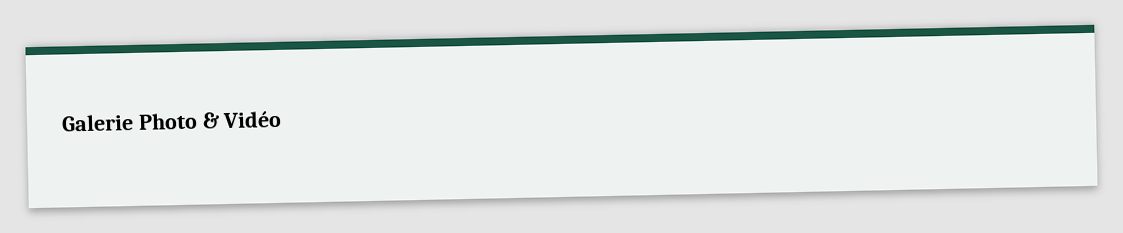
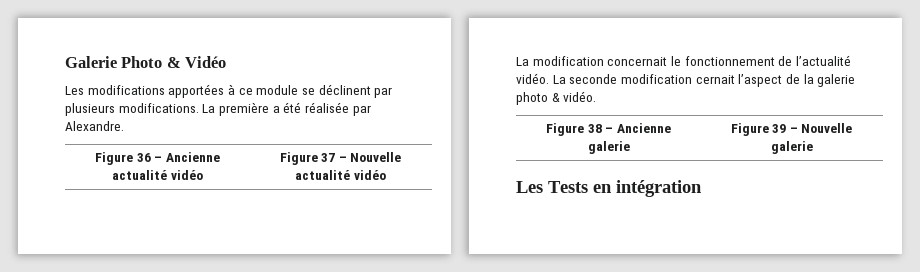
(283, 119) none -> [65,84,393,98] [65,102,371,116] [65,121,124,131] [95,152,220,165] [112,170,203,180] [279,152,402,165] [295,170,386,180] [516,55,851,66] [516,73,856,87] [516,91,597,105] [546,123,671,136] [587,141,630,154] [730,123,853,136] [770,141,813,154] [516,180,702,197] // Les modifications apportées à ce module se déclinent par plusieurs modifications. La première a été réalisée par Alexandre. // Figure 36 – Ancienne actualité vidéo | Figure 37 – Nouvelle actualité vidéo // La modification concernait le fonctionnement de l’actualité vidéo. La seconde modification cernait l’aspect de la galerie photo & vidéo. // Figure 38 – Ancienne galerie | Figure 39 – Nouvelle galerie // Les Tests en intégration

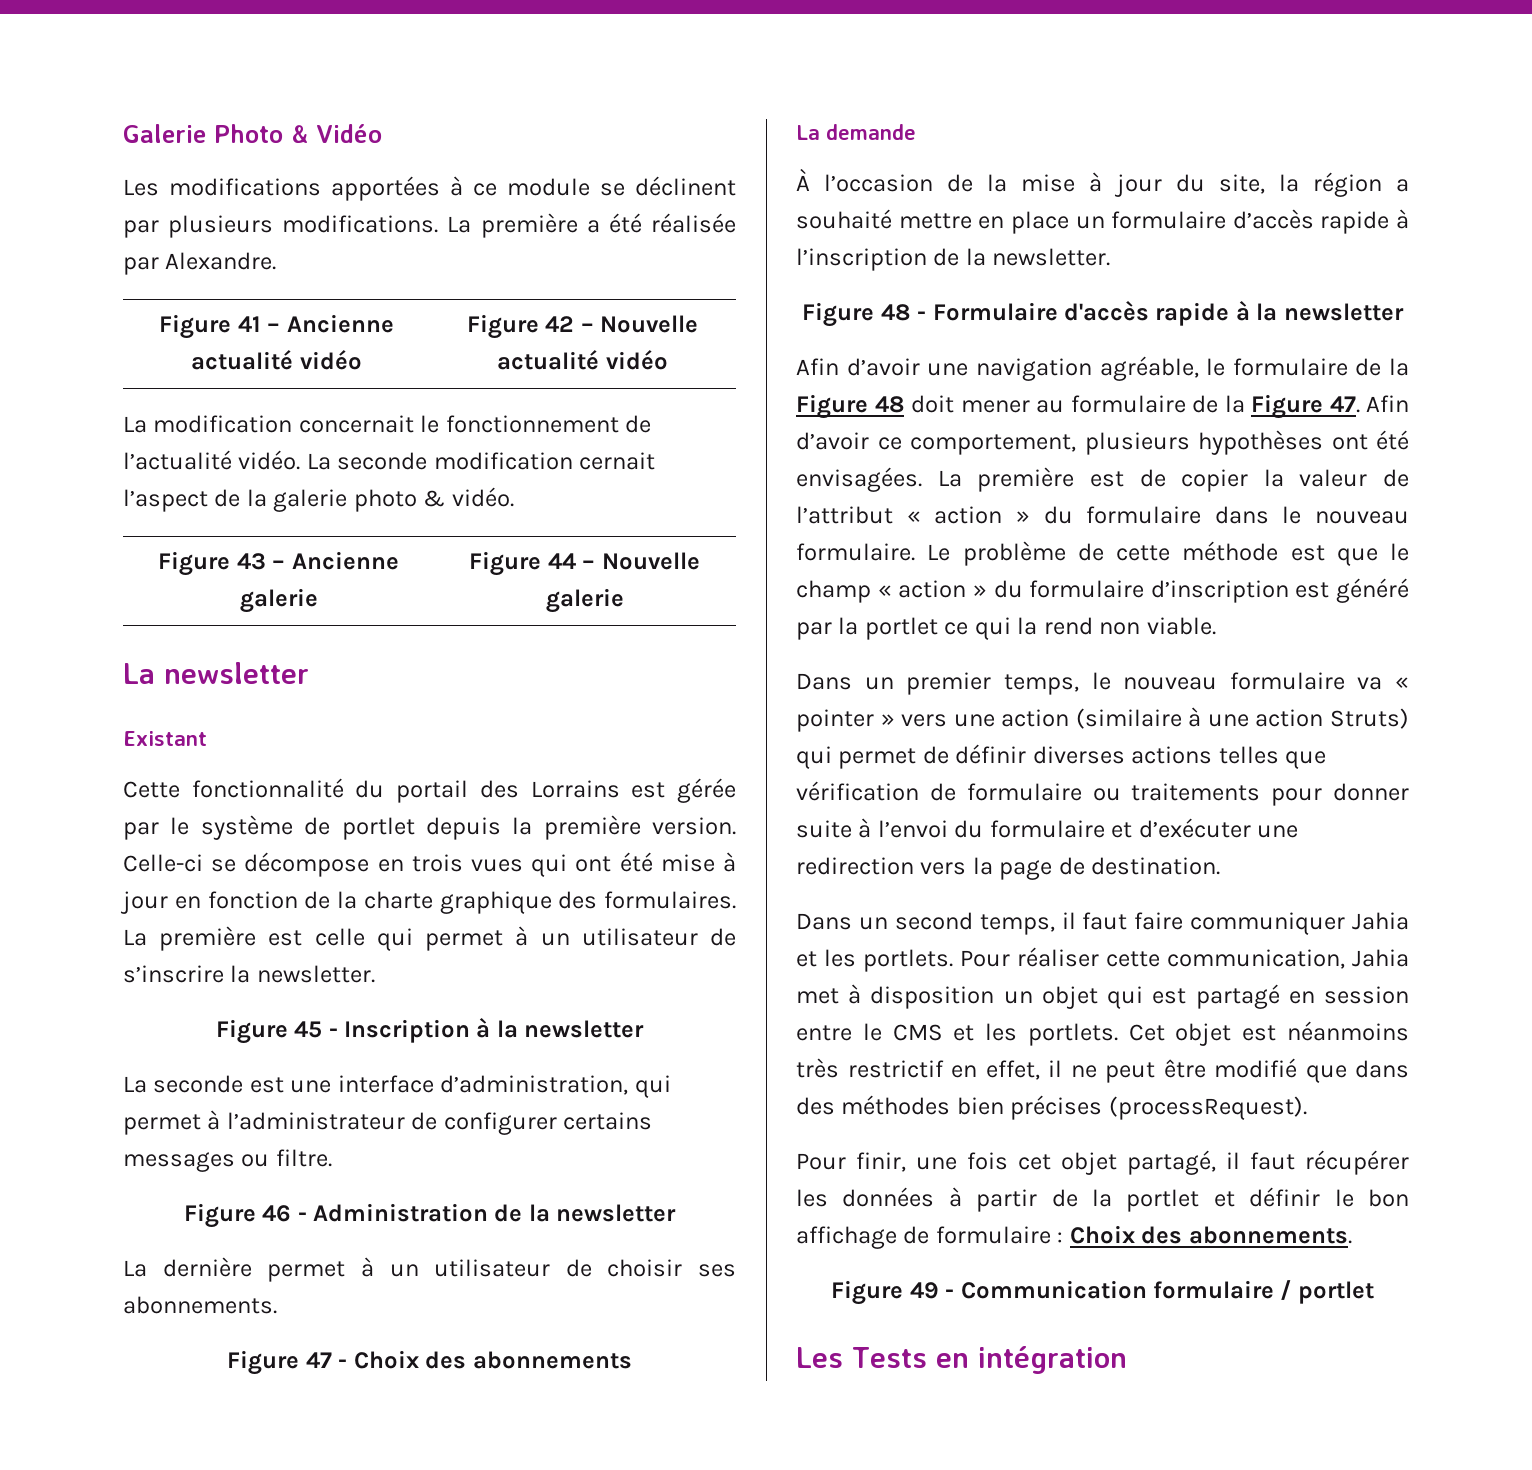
[136,153,151,162] 36 -> [237,316,261,332] 41
[321,153,336,162] 37 -> [545,316,575,332] 42
[587,124,602,133] 38 -> [236,553,266,570] 43
[772,124,787,133] 39 -> [547,553,576,569] 44
(813, 147) none -> [123,662,309,684] [123,731,207,746] [123,778,736,803] [123,815,736,840] [123,852,736,877] [120,891,736,914] [123,926,736,951] [123,965,375,983] [215,1018,645,1044] [123,1075,671,1098] [123,1110,653,1135] [123,1149,332,1172] [183,1203,677,1228] [123,1257,736,1282] [123,1296,277,1314] [227,1350,632,1375] [796,124,916,140] [796,168,1410,197] [796,209,1409,234] [796,248,1111,271] [802,301,1404,327] [796,356,1409,381] [796,394,1409,419] [796,430,1409,455] [796,467,1409,492] [796,506,1409,524] [796,541,1409,566] [796,578,1409,603] [796,617,1216,640] [796,672,1409,695] [796,707,1409,732] [796,744,1327,769] [796,781,1409,806] [796,818,1299,838] [796,857,1221,880] [796,912,1409,935] [796,947,1409,972] [796,984,1409,1009] [796,1021,1409,1046] [796,1058,1409,1083] [796,1095,1307,1120] [796,1150,1409,1175] [796,1187,1409,1212] [796,1225,1352,1249] [831,1280,1374,1305] // La newsletter // Existant // Cette fonctionnalité du portail des Lorrains est gérée par le système de portlet depuis la première version. Celle-ci se décompose en trois vues qui ont été mise à jour en fonction de la charte graphique des formulaires. La première est celle qui permet à un utilisateur de s’inscrire la newsletter. // Figure 45 - Inscription à la newsletter // La seconde est une interface d’administration, qui permet à l’administrateur de configurer certains messages ou filtre. // Figure 46 - Administration de la newsletter // La dernière permet à un utilisateur de choisir ses abonnements. // Figure 47 - Choix des abonnements // La demande // À l’occasion de la mise à jour du site, la région a souhaité mettre en place un formulaire d’accès rapide à l’inscription de la newsletter. // Figure 48 - Formulaire d'accès rapide à la newsletter // Afin d’avoir une navigation agréable, le formulaire de la Figure 48 doit mener au formulaire de la Figure 47. Afin d’avoir ce comportement, plusieurs hypothèses ont été envisagées. La première est de copier la valeur de l’attribut « action » du formulaire dans le nouveau formulaire. Le problème de cette méthode est que le champ « action » du formulaire d’inscription est généré par la portlet ce qui la rend non viable. // Dans un premier temps, le nouveau formulaire va « pointer » vers une action (similaire à une action Struts) qui permet de définir diverses actions telles que vérification de formulaire ou traitements pour donner suite à l’envoi du formulaire et d’exécuter une redirection vers la page de destination. // Dans un second temps, il faut faire communiquer Jahia et les portlets. Pour réaliser cette communication, Jahia met à disposition un objet qui est partagé en session entre le CMS et les portlets. Cet objet est néanmoins très restrictif en effet, il ne peut être modifié que dans des méthodes bien précises (processRequest). // Pour finir, une fois cet objet partagé, il faut récupérer les données à partir de la portlet et définir le bon affichage de formulaire : Choix des abonnements. // Figure 49 - Communication formulaire / portlet

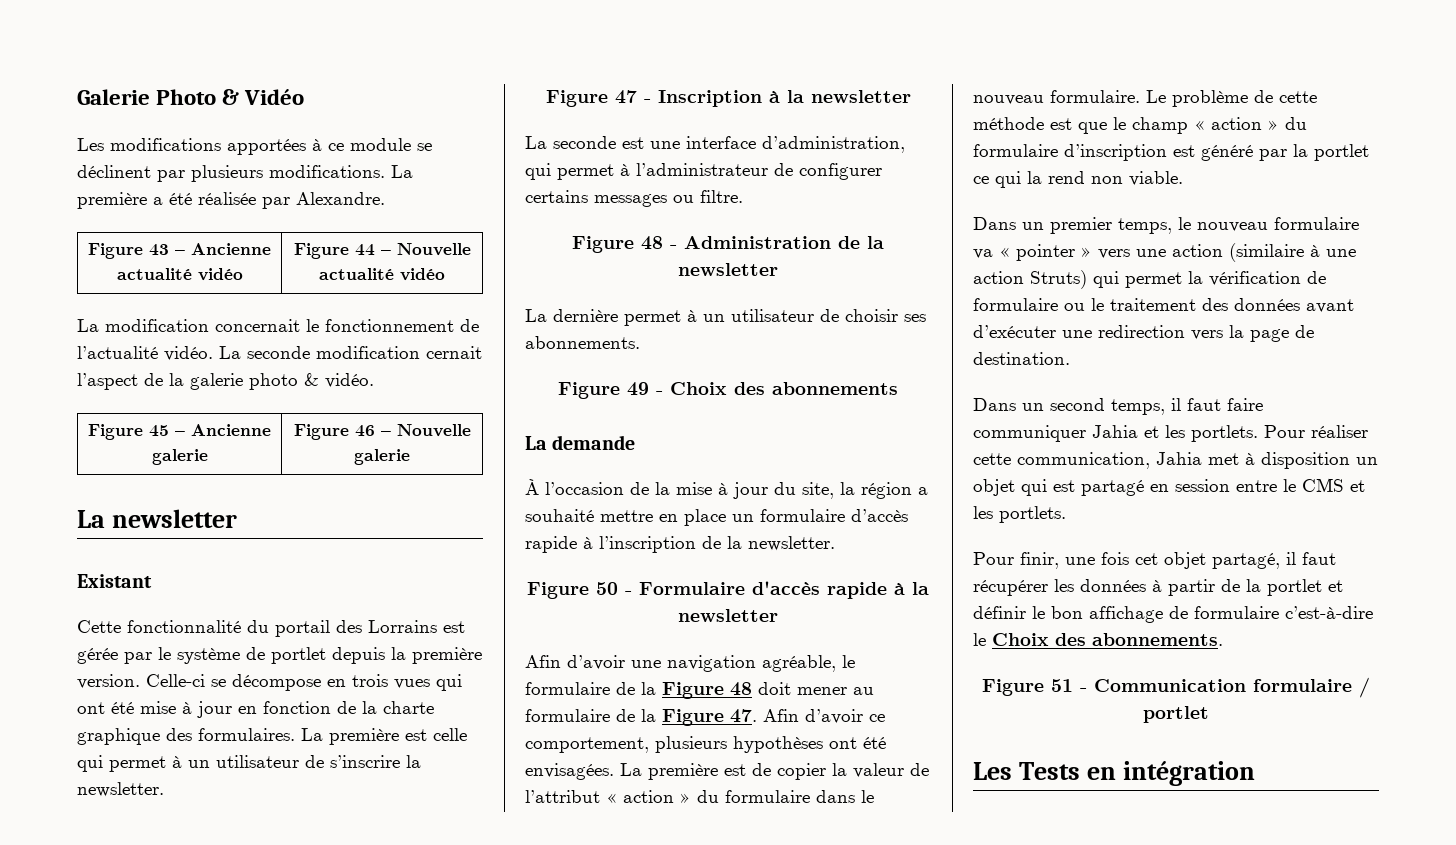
[237,316,261,332] 41 -> [149,244,169,256] 43
[545,316,575,332] 42 -> [354,244,375,256] 44
[236,553,266,570] 43 -> [149,425,169,437] 45
[547,553,576,569] 44 -> [354,425,375,437] 46
[294,1021,323,1038] 45 -> [614,90,637,104] 47
[262,1205,292,1222] 46 -> [641,236,663,250] 48
[305,1352,332,1368] 47 -> [627,382,649,396] 49
[880,304,911,321] 48 -> [596,582,618,595] 50
[922,744,1327,769] [796,781,1409,806] [796,818,1133,838] de définir diverses actions telles que vérification de formulaire ou traitements pour donner suite à l’envoi du formulaire et -> [1188,271,1326,286] [973,298,1354,313] la vérification de formulaire ou le traitement des données avant
[1128,1021,1409,1046] [796,1058,1409,1083] [796,1095,1307,1120] Cet objet est néanmoins très restrictif en effet, il ne peut être modifié que dans des méthodes bien précises (processRequest). -> (1066, 514) none
[1057,1232,1064,1243] : -> [1285,606,1373,619] [973,633,986,646] c’est-à-dire le
[909,1282,939,1299] 49 -> [1051,679,1073,692] 51

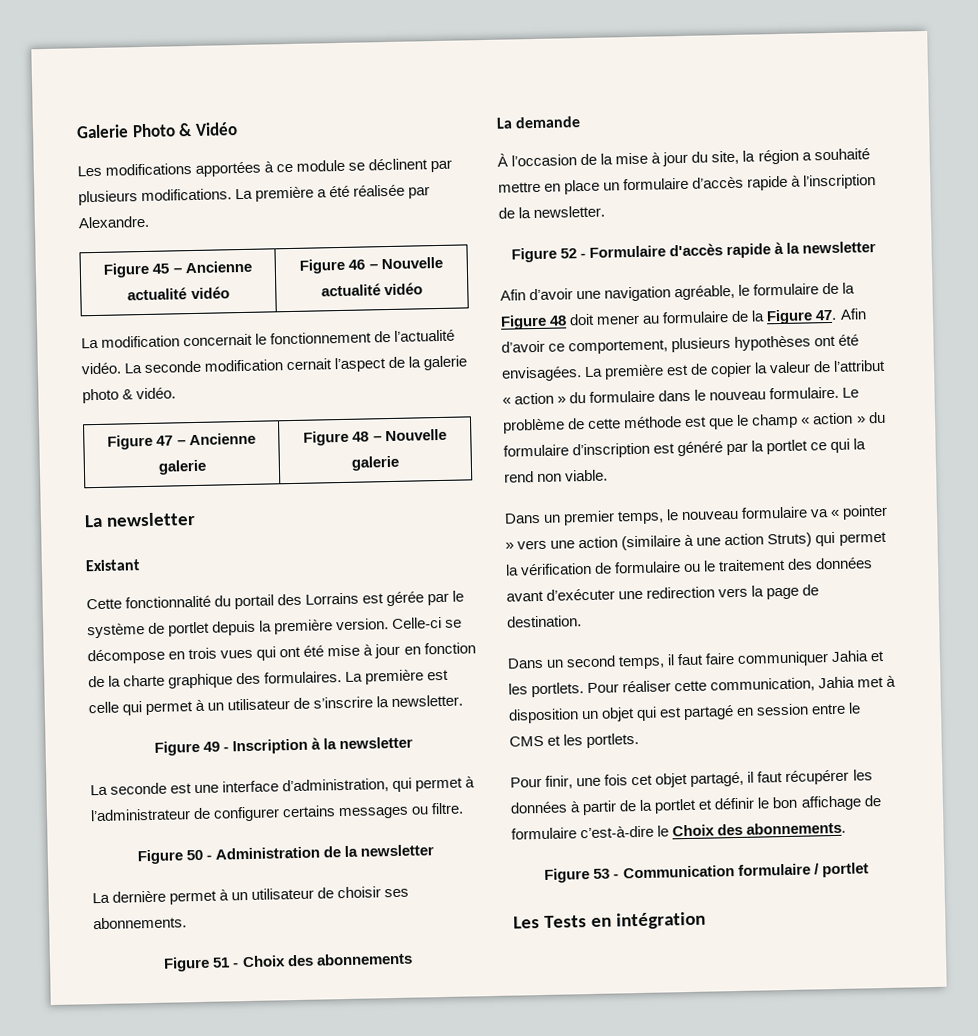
[149,244,169,256] 43 -> [152,263,170,274] 45
[354,244,375,256] 44 -> [348,259,366,270] 46
[149,425,169,437] 45 -> [156,435,174,446] 47
[354,425,375,437] 46 -> [352,431,370,442] 48
[614,90,637,104] 47 -> [202,741,220,752] 49
[641,236,663,250] 48 -> [185,849,203,861] 50
[627,382,649,396] 49 -> [212,957,231,968] 51
[596,582,618,595] 50 -> [559,248,577,259] 52
[1051,679,1073,692] 51 -> [593,868,611,879] 53

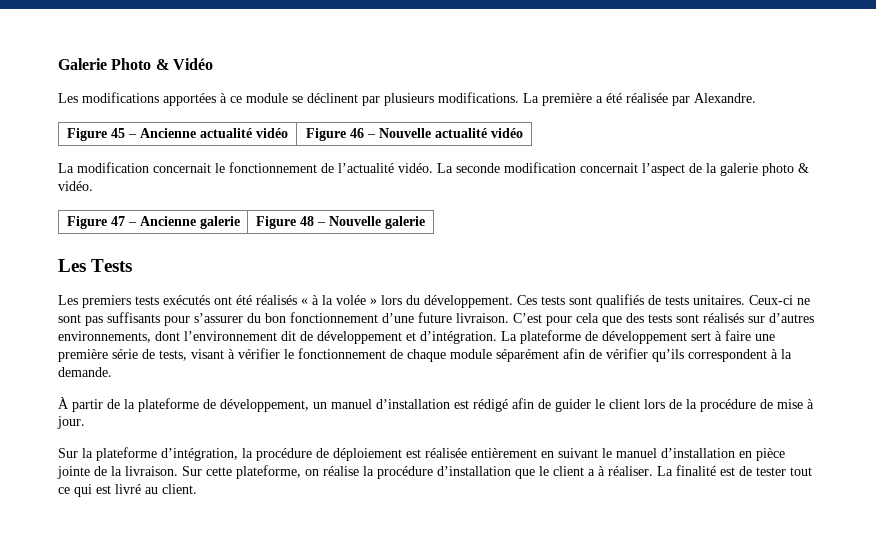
[286,358,333,371] cernait -> [580,163,638,173] concernait
[84,512,196,528] [85,559,140,572] [86,590,465,610] [87,616,463,639] [87,642,476,665] [88,669,450,689] [88,694,464,716] [153,736,414,756] [90,776,476,796] [90,802,465,822] [136,844,435,865] [92,886,410,905] [93,916,187,930] [163,952,413,972] [496,116,582,129] [497,148,870,167] [498,174,877,195] [498,205,606,219] [510,241,877,263] [500,282,856,302] [500,308,867,330] [501,334,860,355] [501,359,887,382] [502,386,860,405] [502,411,886,434] [503,438,867,459] [504,469,609,483] [504,504,889,526] [505,531,887,551] [505,557,874,576] [506,584,820,602] [507,615,582,628] [507,650,886,670] [508,675,897,698] [508,702,862,724] [509,732,640,749] [510,769,873,789] [510,795,881,816] [511,821,847,840] [544,862,869,883] [513,911,706,930] La newsletter // Existant // Cette fonctionnalité du portail des Lorrains est gérée par le système de portlet depuis la première version. Celle-ci se décompose en trois vues qui ont été mise à jour en fonction de la charte graphique des formulaires. La première est celle qui permet à un utilisateur de s’inscrire la newsletter. // Figure 49 - Inscription à la newsletter // La seconde est une interface d’administration, qui permet à l’administrateur de configurer certains messages ou filtre. // Figure 50 - Administration de la newsletter // La dernière permet à un utilisateur de choisir ses abonnements. // Figure 51 - Choix des abonnements // La demande // À l’occasion de la mise à jour du site, la région a souhaité mettre en place un formulaire d’accès rapide à l’inscription de la newsletter. // Figure 52 - Formulaire d'accès rapide à la newsletter // Afin d’avoir une navigation agréable, le formulaire de la Figure 48 doit mener au formulaire de la Figure 47. Afin d’avoir ce comportement, plusieurs hypothèses ont été envisagées. La première est de copier la valeur de l’attribut « action » du formulaire dans le nouveau formulaire. Le problème de cette méthode est que le champ « action » du formulaire d’inscription est généré par la portlet ce qui la rend non viable. // Dans un premier temps, le nouveau formulaire va « pointer » vers une action (similaire à une action Struts) qui permet la vérification de formulaire ou le traitement des données avant d’exécuter une redirection vers la page de destination. // Dans un second temps, il faut faire communiquer Jahia et les portlets. Pour réaliser cette communication, Jahia met à disposition un objet qui est partagé en session entre le CMS et les portlets. // Pour finir, une fois cet objet partagé, il faut récupérer les données à partir de la portlet et définir le bon affichage de formulaire c’est-à-dire le Choix des abonnements. // Figure 53 - Communication formulaire / portlet // Les Tests en intégration -> [58,259,133,272] [58,294,810,308] [58,312,814,326] [58,330,775,344] [58,348,792,362] [58,367,112,377] [58,397,814,412] [57,416,85,429] [58,447,785,461] [57,465,812,479] [58,484,197,497] Les Tests // Les premiers tests exécutés ont été réalisés « à la volée » lors du développement. Ces tests sont qualifiés de tests unitaires. Ceux-ci ne sont pas suffisants pour s’assurer du bon fonctionnement d’une future livraison. C’est pour cela que des tests sont réalisés sur d’autres environnements, dont l’environnement dit de développement et d’intégration. La plateforme de développement sert à faire une première série de tests, visant à vérifier le fonctionnement de chaque module séparément afin de vérifier qu’ils correspondent à la demande. // À partir de la plateforme de développement, un manuel d’installation est rédigé afin de guider le client lors de la procédure de mise à jour. // Sur la plateforme d’intégration, la procédure de déploiement est réalisée entièrement en suivant le manuel d’installation en pièce jointe de la livraison. Sur cette plateforme, on réalise la procédure d’installation que le client a à réaliser. La finalité est de tester tout ce qui est livré au client.

